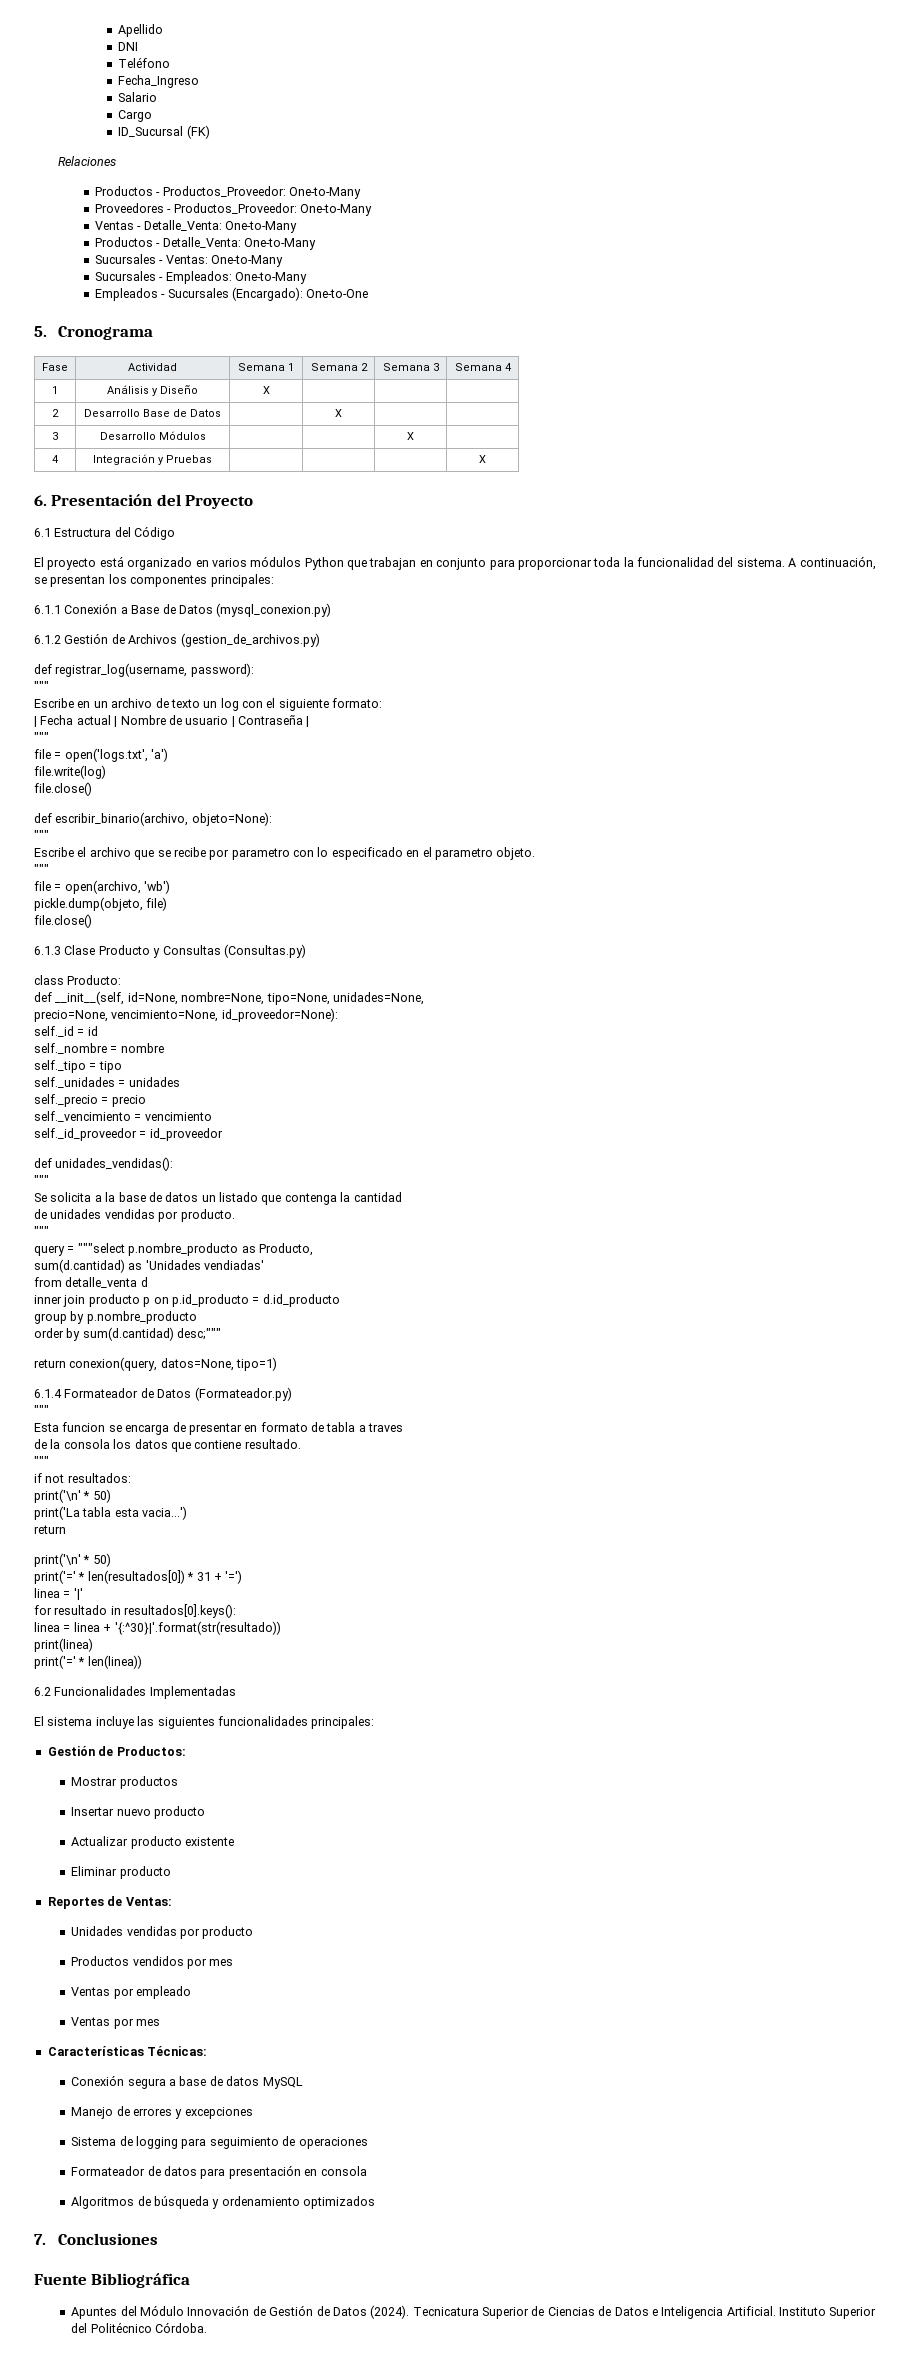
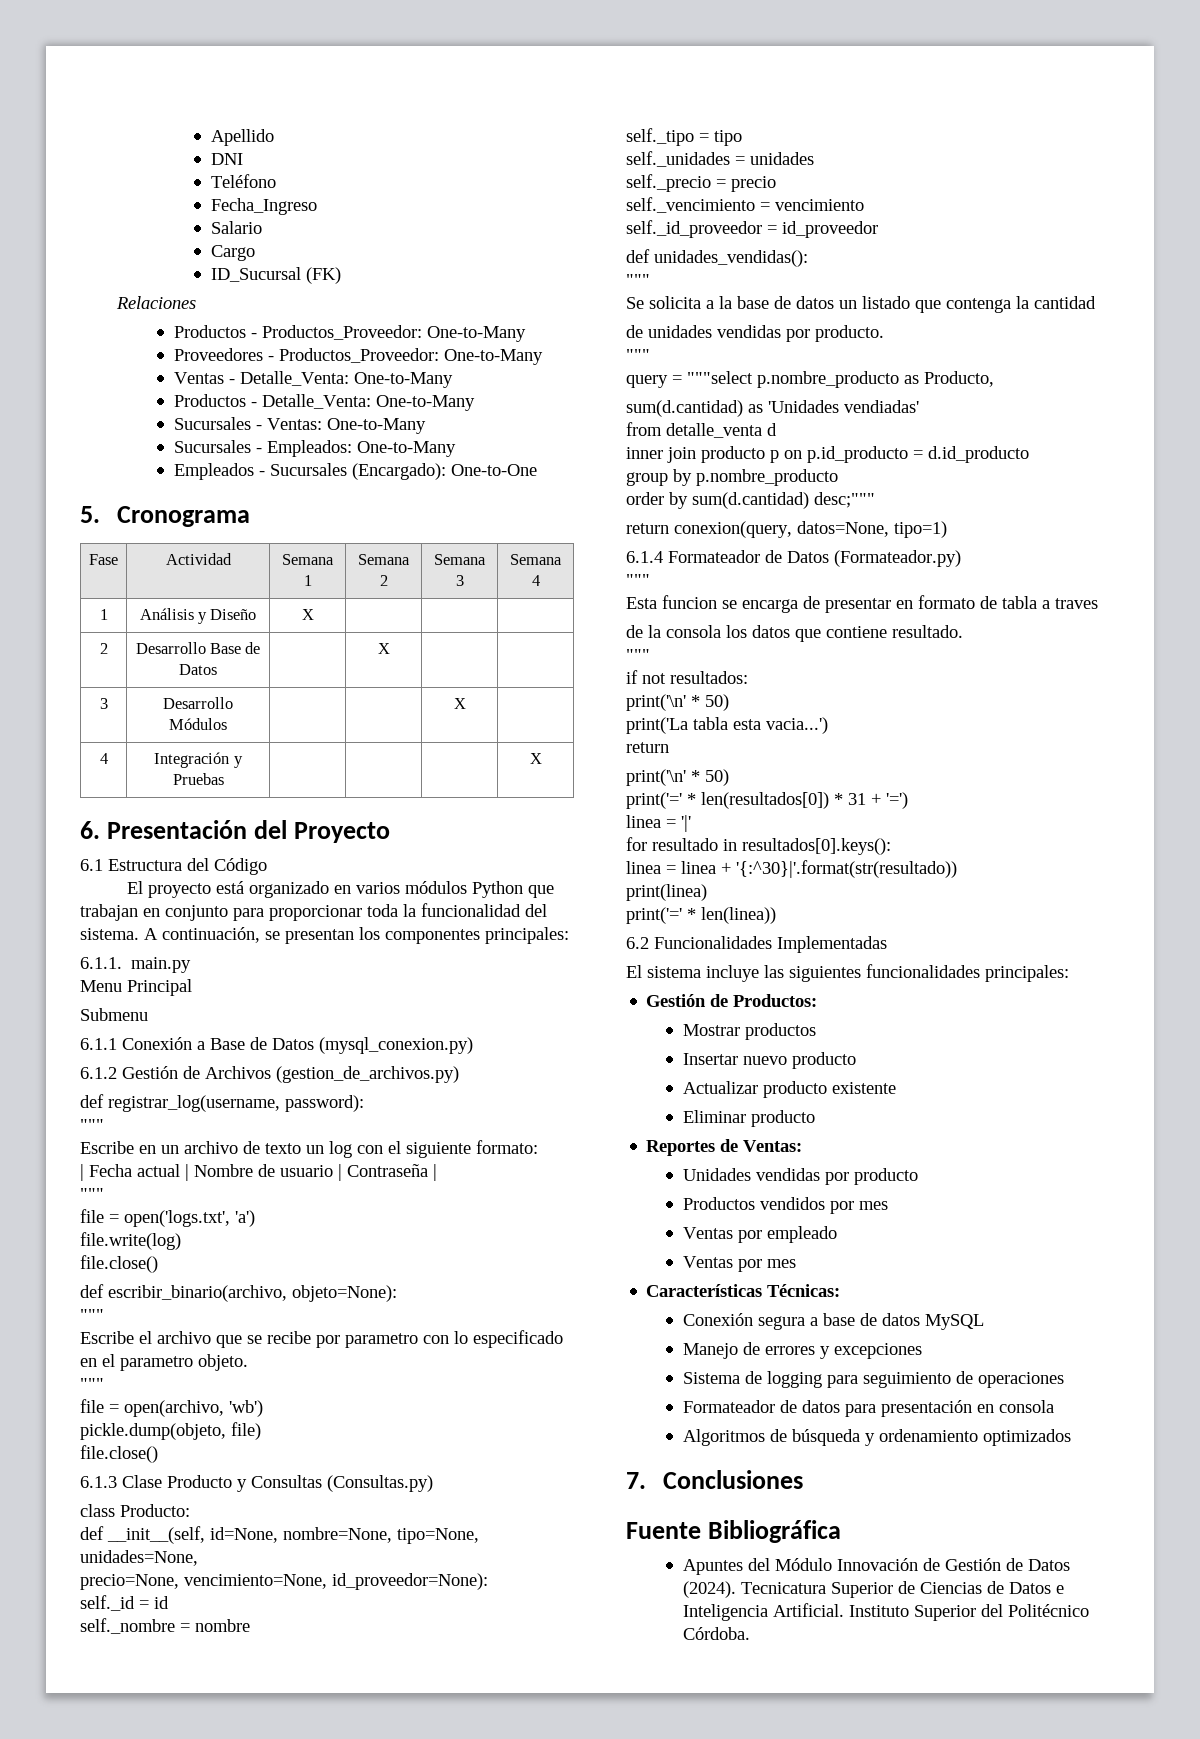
(274, 580) none -> [80,957,192,973] [80,979,192,996] [80,1008,148,1021] // 6.1.1. main.py // Menu Principal // Submenu

